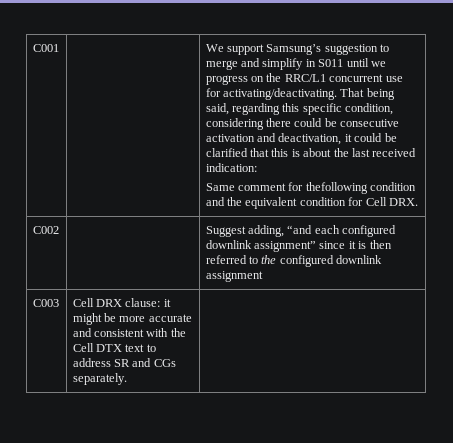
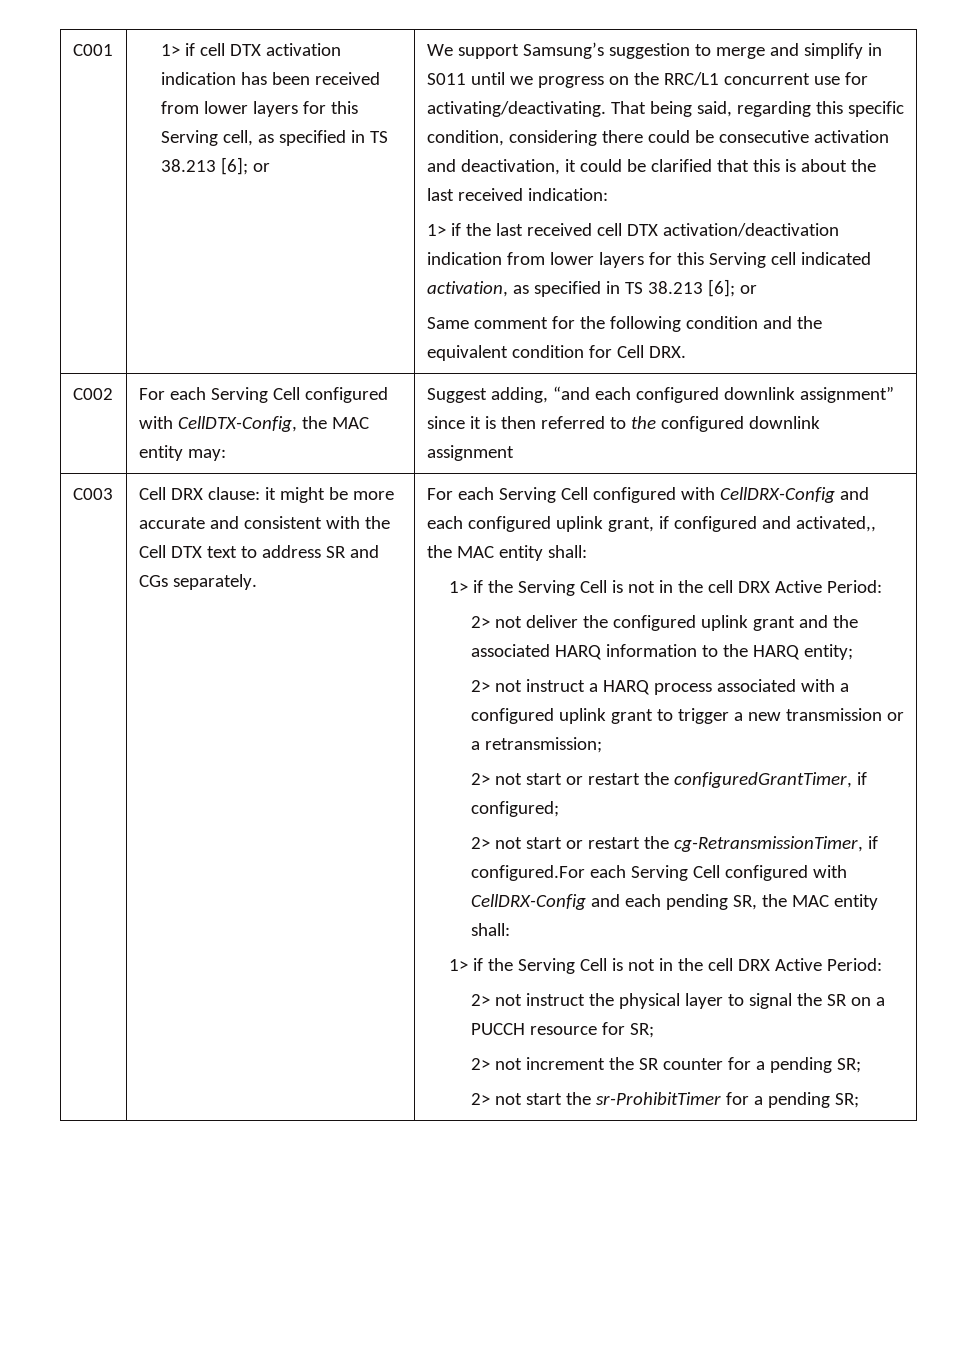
(59, 48) none -> [160,43,341,56] [160,72,380,85] [160,101,358,117] [160,130,388,146] [160,157,270,175] 1> if cell DTX activation indication has been received from lower layers for this Serving cell, as specified in TS 38.213 [6]; or
(257, 167) none -> [426,223,839,237] [426,252,871,268] [426,279,757,297] // 1> if the last received cell DTX activation/deactivation indication from lower layers for this Serving cell indicated activation, as specified in TS 38.213 [6]; or
[305,182,368,194] thefollowing -> [579,316,681,332] the following
(59, 230) none -> [138,387,388,403] [138,416,369,432] [138,445,226,461] For each Serving Cell configured with CellDTX-Config, the MAC entity may:
(127, 379) none -> [426,487,869,503] [426,516,876,532] [426,545,587,561] [448,580,882,596] [470,615,858,631] [470,644,853,660] [470,679,849,695] [470,708,904,724] [470,737,602,753] [470,772,867,788] [470,801,559,817] [470,836,878,852] [470,865,847,881] [470,894,878,910] [470,923,510,936] [448,958,882,974] [470,993,885,1009] [470,1022,654,1038] [470,1057,861,1073] [470,1092,859,1108] For each Serving Cell configured with CellDRX-Config and each configured uplink grant, if configured and activated,, the MAC entity shall: // 1> if the Serving Cell is not in the cell DRX Active Period: // 2> not deliver the configured uplink grant and the associated HARQ information to the HARQ entity; // 2> not instruct a HARQ process associated with a configured uplink grant to trigger a new transmission or a retransmission; // 2> not start or restart the configuredGrantTimer, if configured; // 2> not start or restart the cg-RetransmissionTimer, if configured.For each Serving Cell configured with CellDRX-Config and each pending SR, the MAC entity shall: // 1> if the Serving Cell is not in the cell DRX Active Period: // 2> not instruct the physical layer to signal the SR on a PUCCH resource for SR; // 2> not increment the SR counter for a pending SR; // 2> not start the sr-ProhibitTimer for a pending SR;

